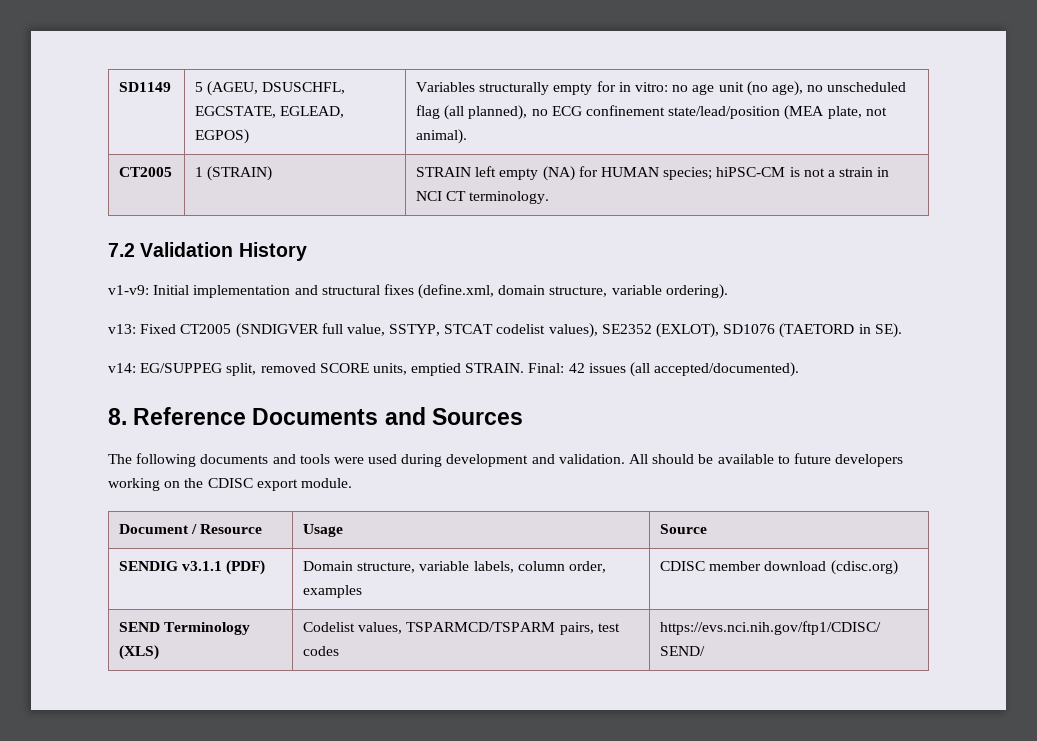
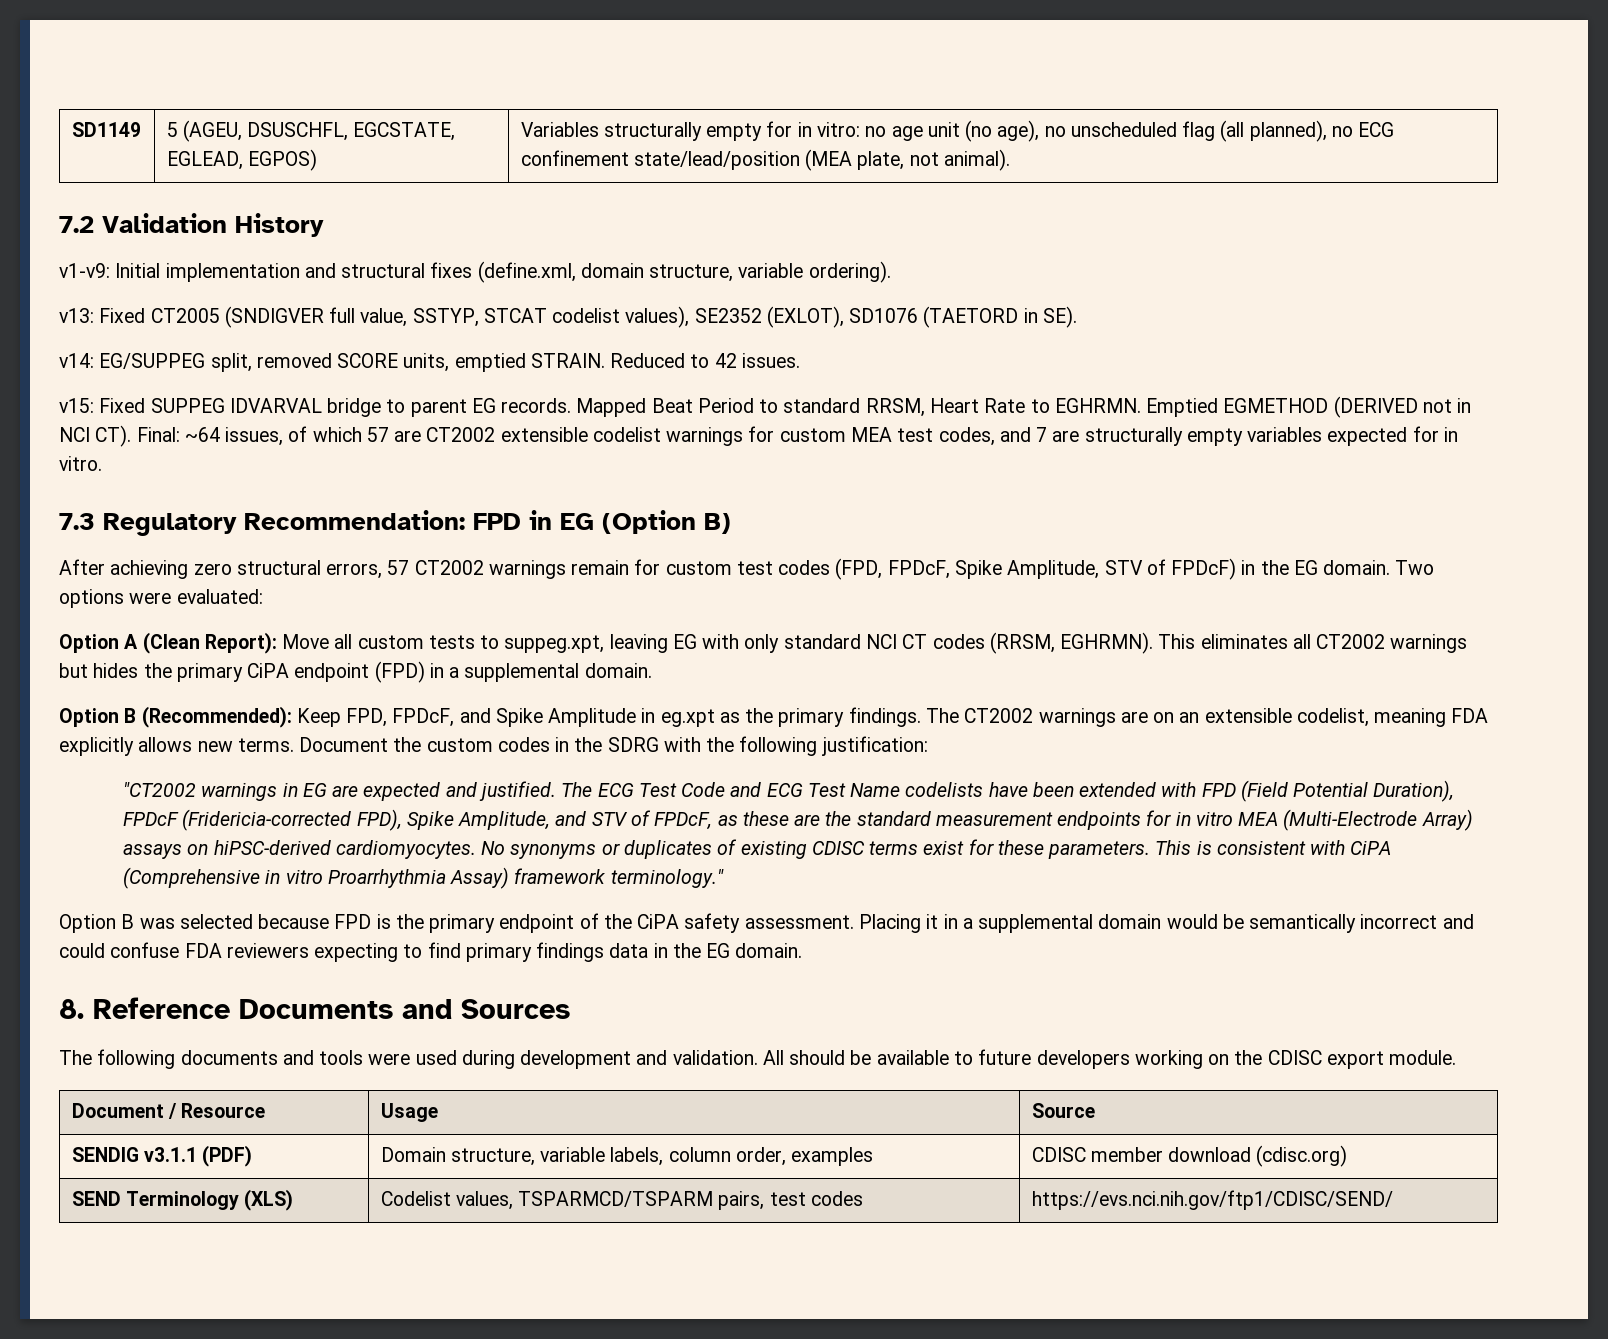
[119,167,173,177] [195,166,273,181] [416,166,890,181] [416,191,550,204] // CT2005 | 1 (STRAIN) | STRAIN left empty (NA) for HUMAN species; hiPSC-CM is not a strain in NCI CT terminology. -> (1011, 160) none
[528,362,800,377] Final: 42 issues (all accepted/documented). -> [610,353,800,368] [59,396,1472,418] [59,425,1458,447] [59,456,102,471] [59,510,731,536] [59,558,1435,580] [59,589,263,608] [59,632,1468,654] [59,661,652,683] [59,706,1489,728] [59,736,928,756] [123,780,1455,802] [123,809,1473,831] [123,839,1392,859] [123,867,724,889] [59,913,1474,933] [59,942,803,962] Reduced to 42 issues. // v15: Fixed SUPPEG IDVARVAL bridge to parent EG records. Mapped Beat Period to standard RRSM, Heart Rate to EGHRMN. Emptied EGMETHOD (DERIVED not in NCI CT). Final: ~64 issues, of which 57 are CT2002 extensible codelist warnings for custom MEA test codes, and 7 are structurally empty variables expected for in vitro. // 7.3 Regulatory Recommendation: FPD in EG (Option B) // After achieving zero structural errors, 57 CT2002 warnings remain for custom test codes (FPD, FPDcF, Spike Amplitude, STV of FPDcF) in the EG domain. Two options were evaluated: // Option A (Clean Report): Move all custom tests to suppeg.xpt, leaving EG with only standard NCI CT codes (RRSM, EGHRMN). This eliminates all CT2002 warnings but hides the primary CiPA endpoint (FPD) in a supplemental domain. // Option B (Recommended): Keep FPD, FPDcF, and Spike Amplitude in eg.xpt as the primary findings. The CT2002 warnings are on an extensible codelist, meaning FDA explicitly allows new terms. Document the custom codes in the SDRG with the following justification: // "CT2002 warnings in EG are expected and justified. The ECG Test Code and ECG Test Name codelists have been extended with FPD (Field Potential Duration), FPDcF (Fridericia-corrected FPD), Spike Amplitude, and STV of FPDcF, as these are the standard measurement endpoints for in vitro MEA (Multi-Electrode Array) assays on hiPSC-derived cardiomyocytes. No synonyms or duplicates of existing CDISC terms exist for these parameters. This is consistent with CiPA (Comprehensive in vitro Proarrhythmia Assay) framework terminology." // Option B was selected because FPD is the primary endpoint of the CiPA safety assessment. Placing it in a supplemental domain would be semantically incorrect and could confuse FDA reviewers expecting to find primary findings data in the EG domain.

